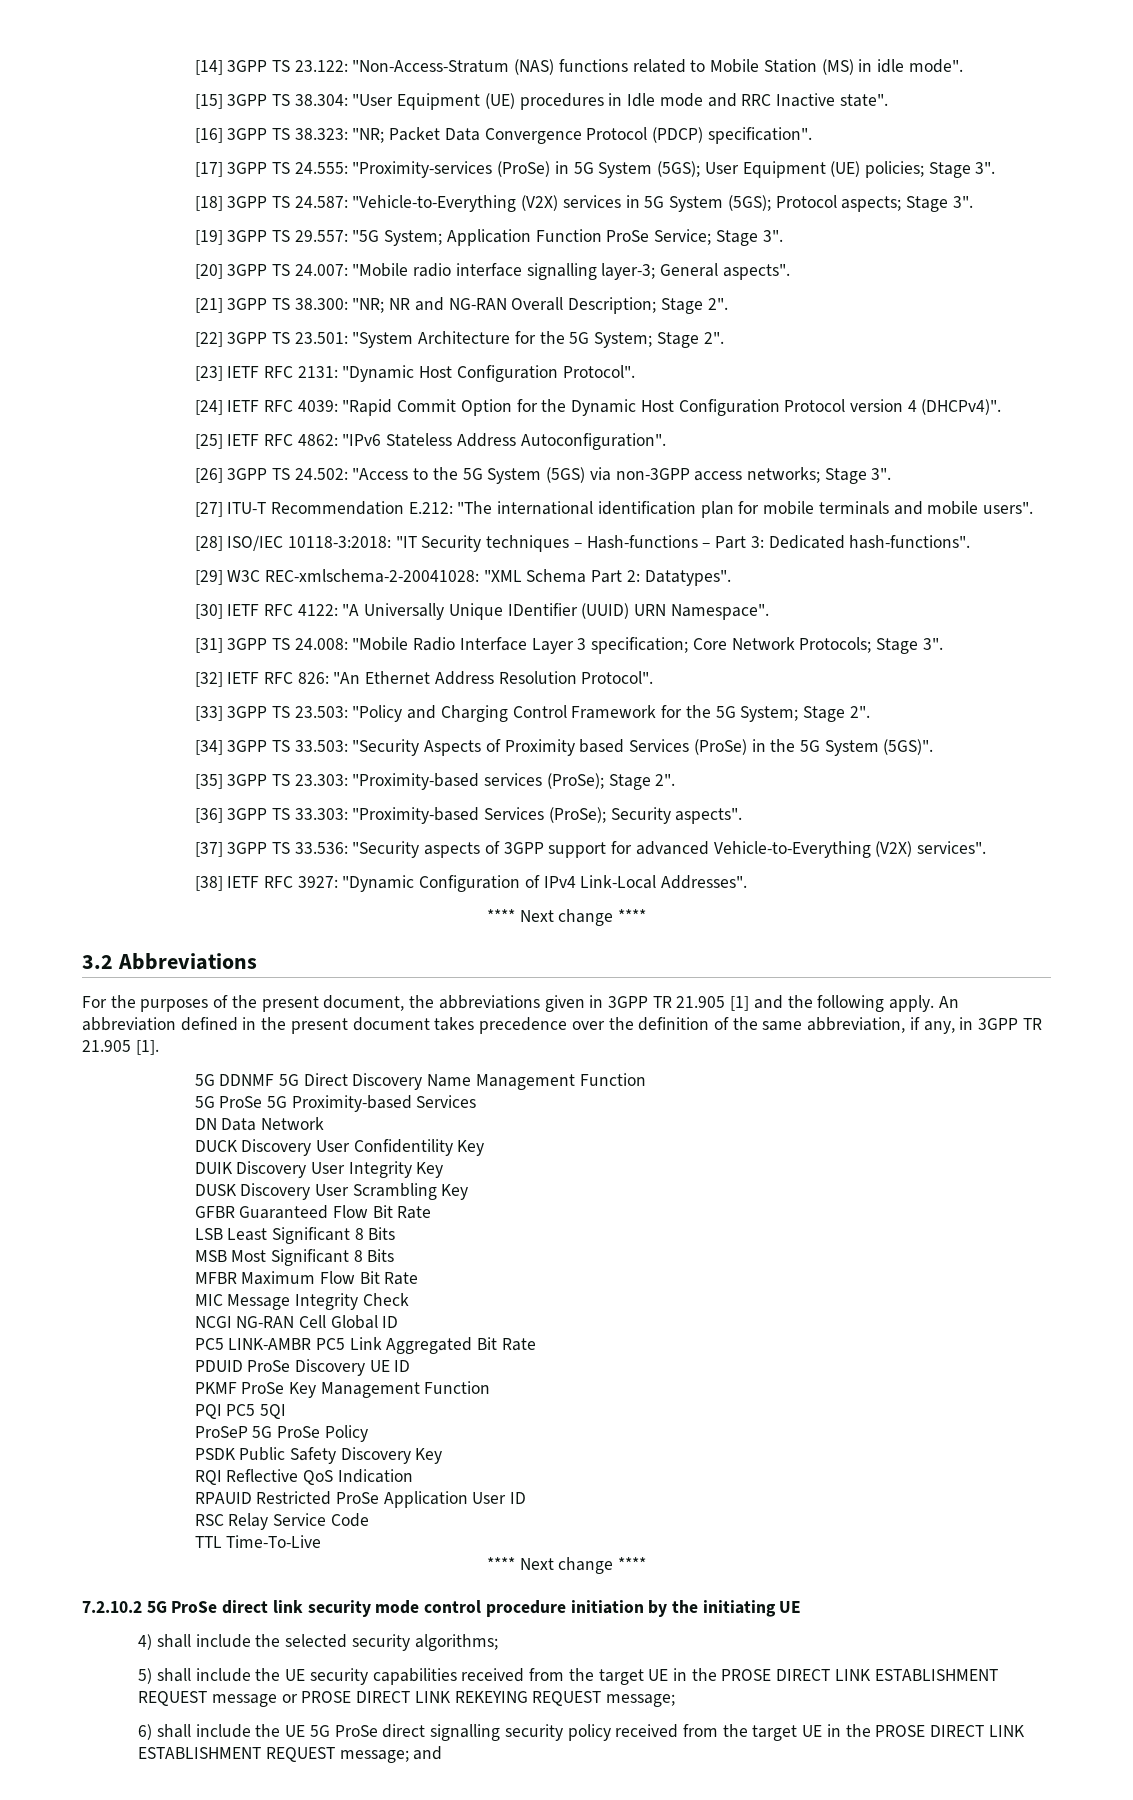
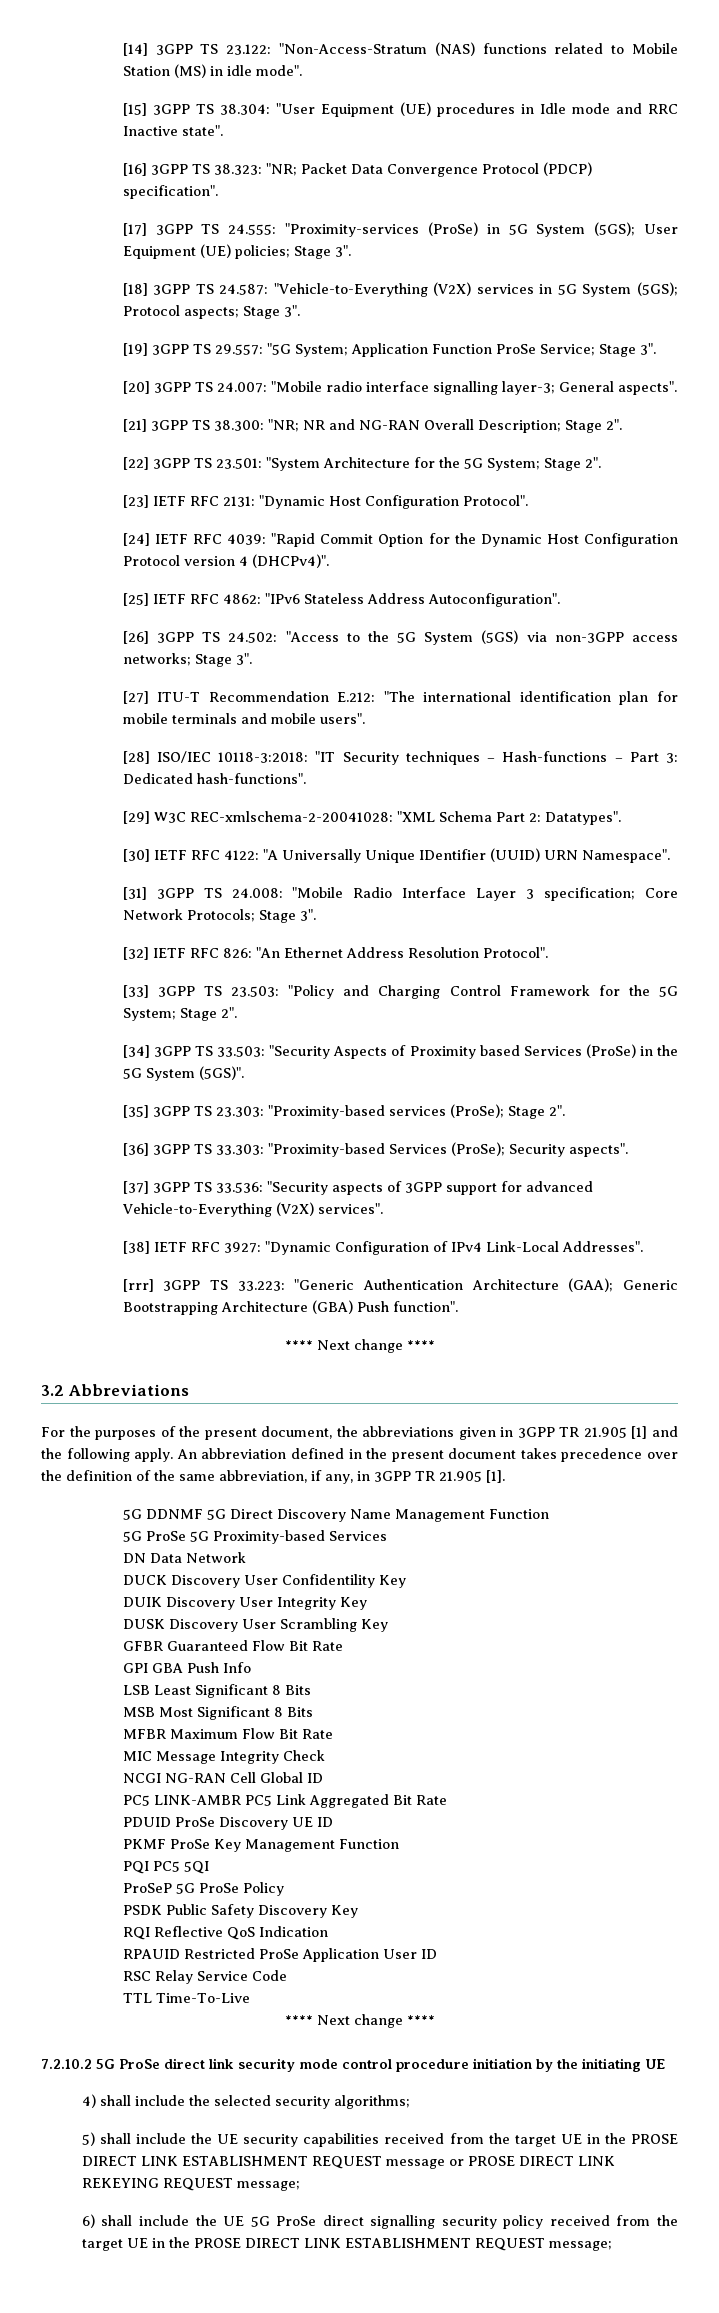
(748, 882) none -> [122,1278,678,1292] [122,1300,458,1315] // [rrr] 3GPP TS 33.223: "Generic Authentication Architecture (GAA); Generic Bootstrapping Architecture (GBA) Push function".
(432, 1212) none -> [122,1662,251,1673] // GPI GBA Push Info
[413,1746,443,1760] and -> (612, 2246) none

